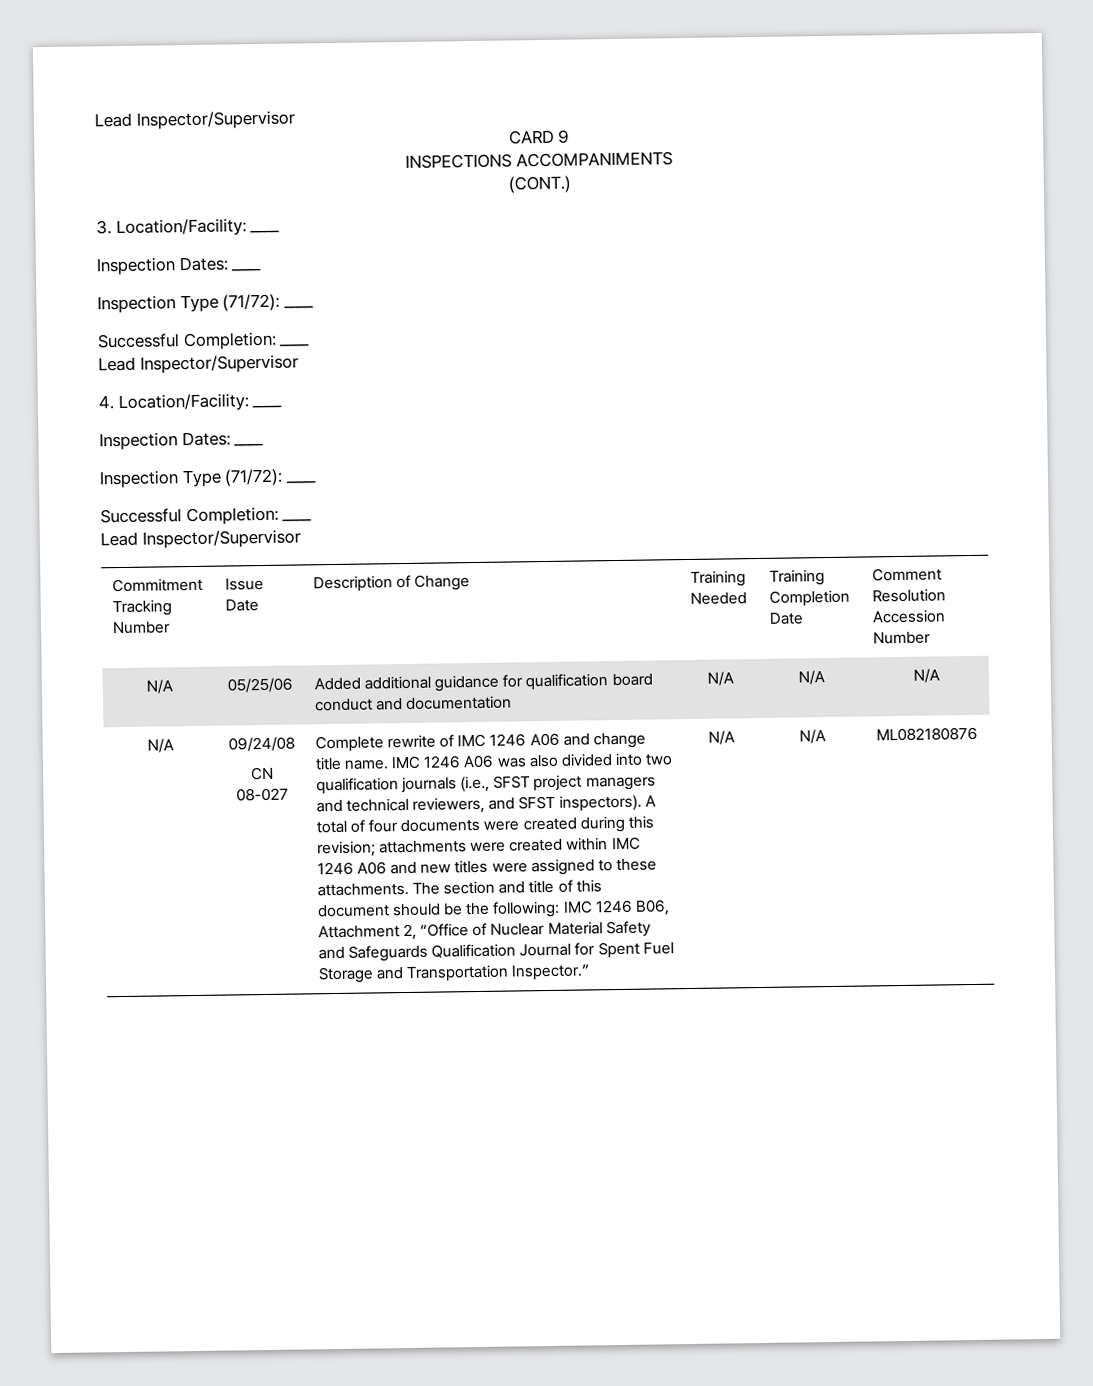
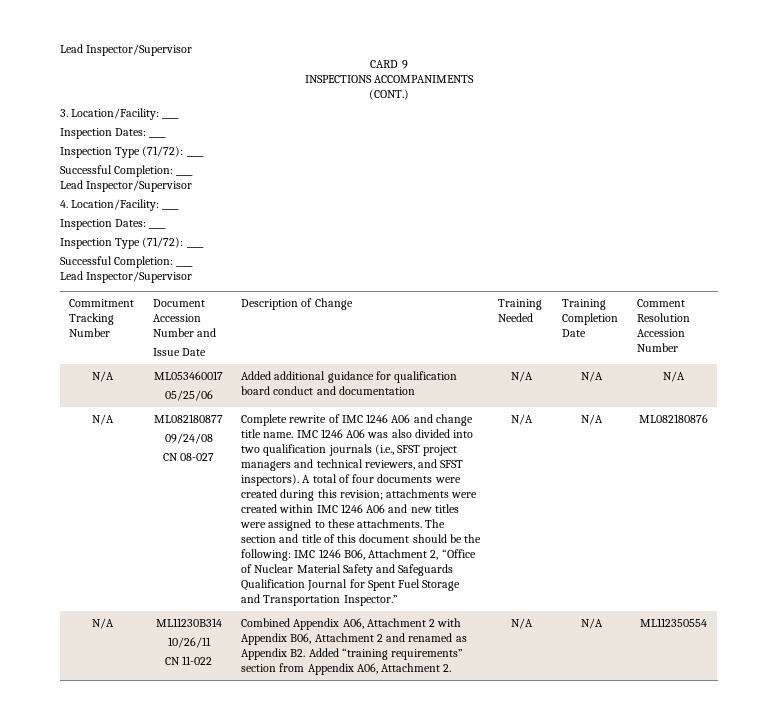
(171, 628) none -> [153,299,206,307] [153,314,202,322] [153,328,217,337] Document Accession Number and //
(173, 686) none -> [154,371,223,380] ML053460017 //
(174, 745) none -> [154,414,223,423] ML082180877 //
(978, 734) none -> [92,618,114,629] [155,618,222,627] [167,637,211,648] [164,656,213,665] [241,618,462,630] [241,633,467,645] [241,648,464,660] [241,663,452,675] [511,618,533,629] [580,618,603,629] [639,618,707,627] // N/A | ML11230B314 // 10/26/11 // CN 11-022 | Combined Appendix A06, Attachment 2 with Appendix B06, Attachment 2 and renamed as Appendix B2. Added “training requirements” section from Appendix A06, Attachment 2. | N/A | N/A | ML112350554

